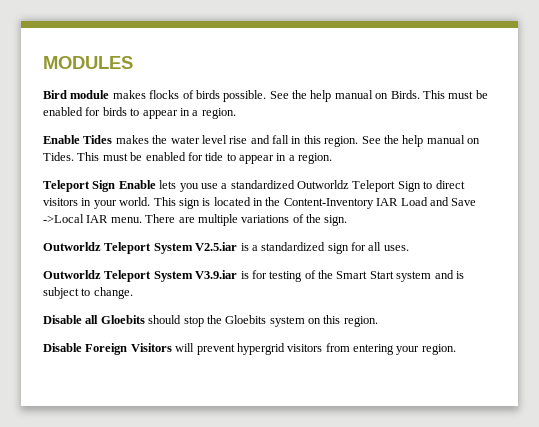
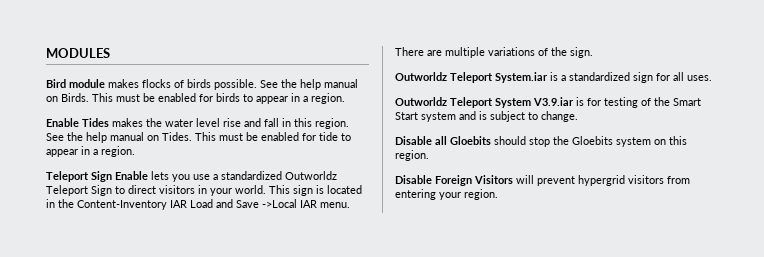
[153,242,238,254] System V2.5.iar -> [495,72,548,83] System.iar

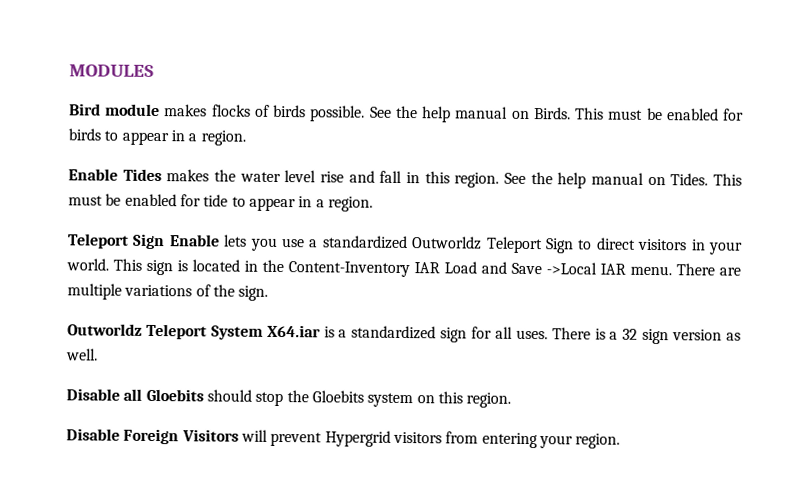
[495,72,548,83] System.iar -> [210,324,321,340] System X64.iar
[395,97,701,108] [395,111,578,122] // Outworldz Teleport System V3.9.iar is for testing of the Smart Start system and is subject to change. -> [551,327,741,345] [66,348,98,361] There is a 32 sign version as well.
[578,175,625,186] hypergrid -> [324,430,391,447] Hypergrid

